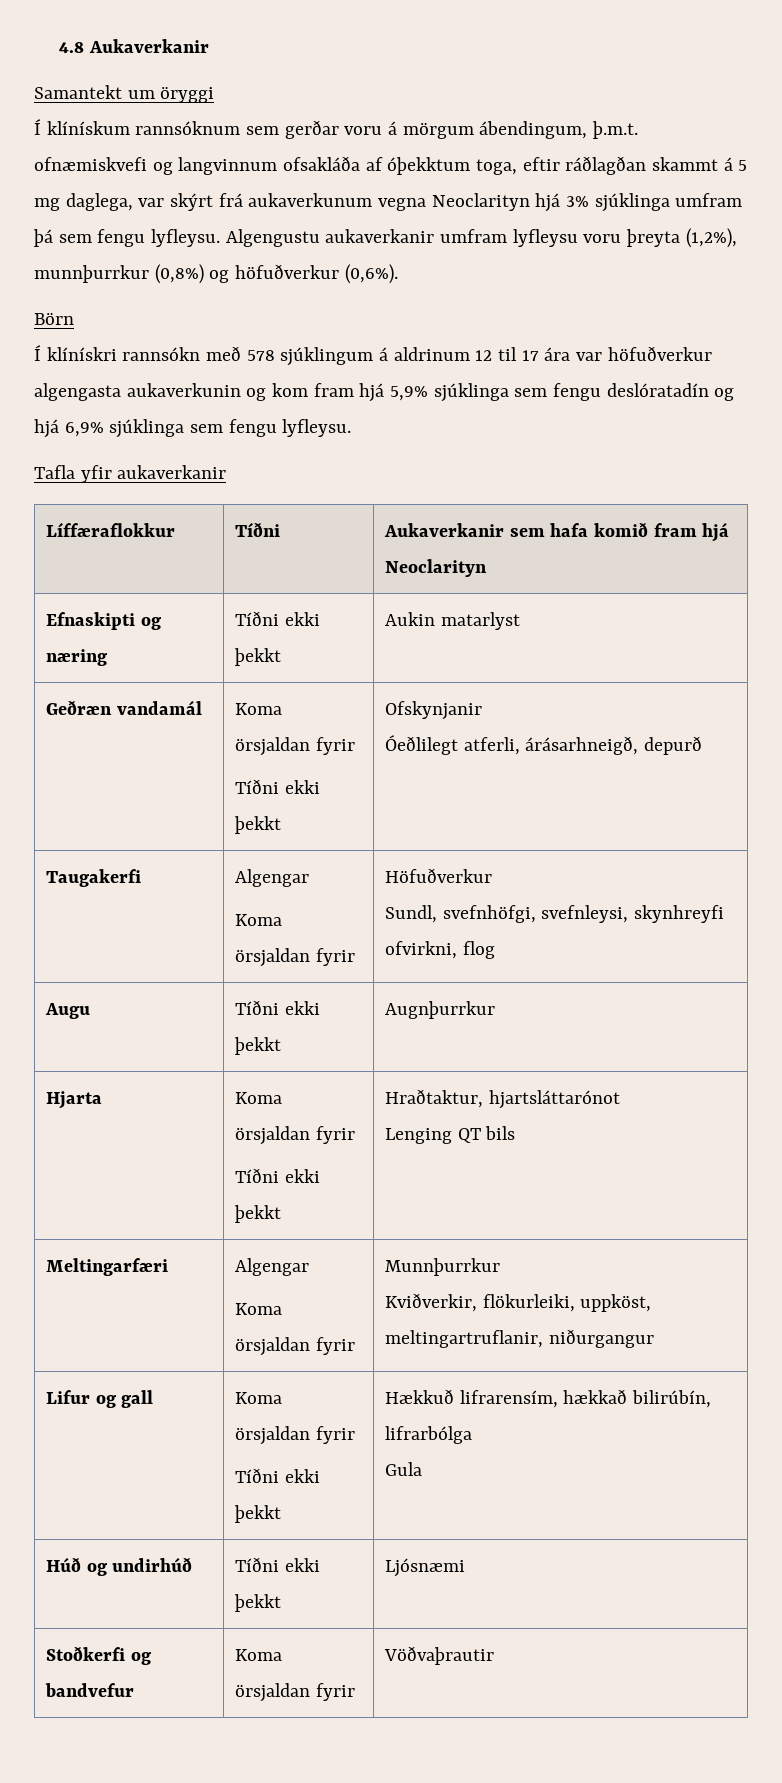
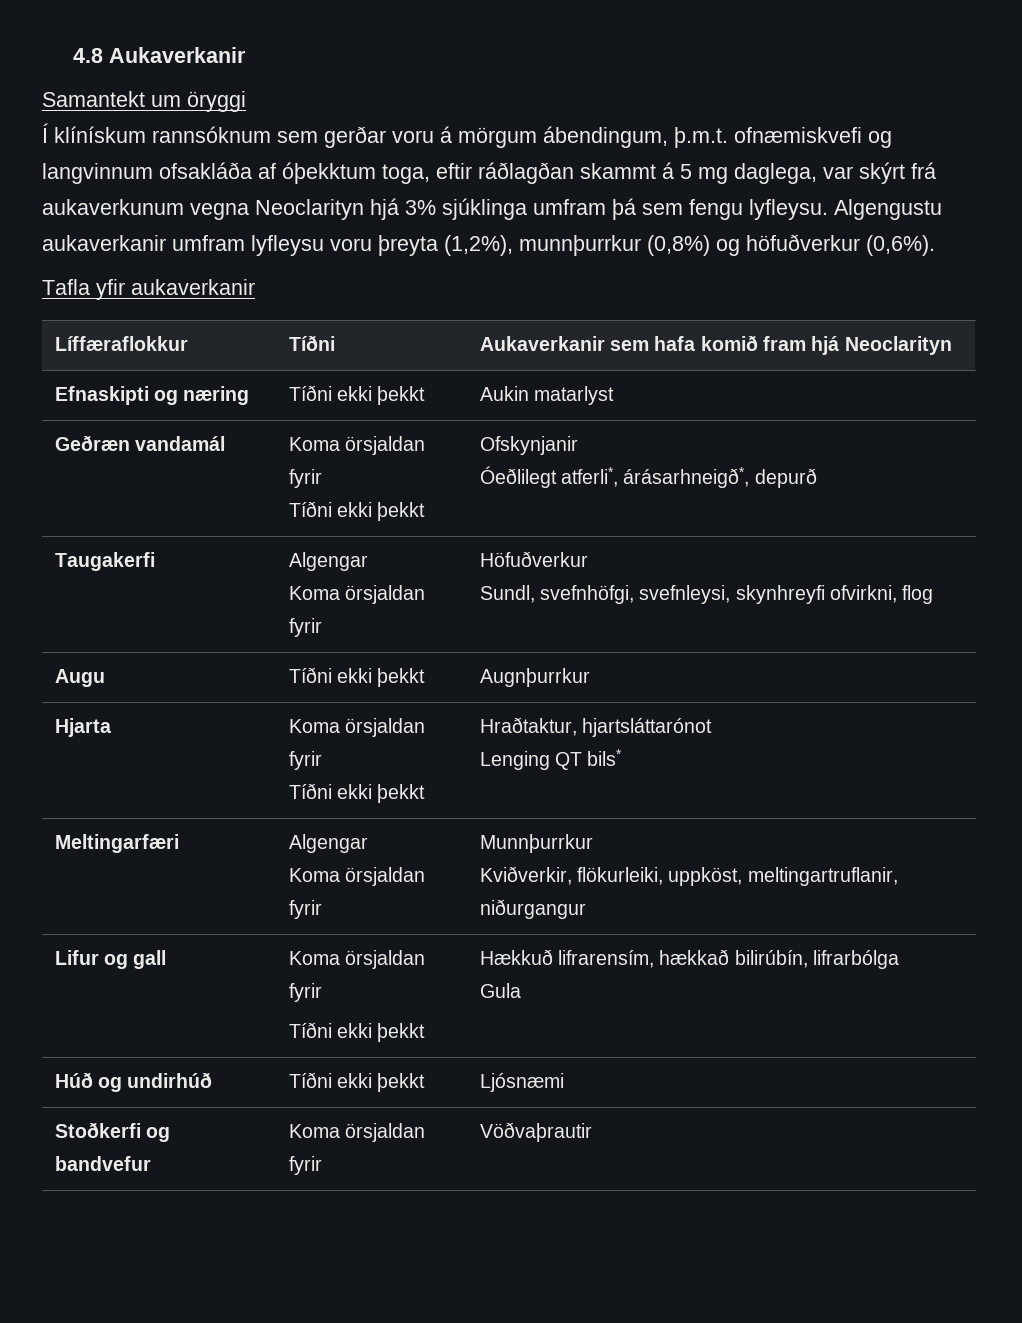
[34,312,74,325] [34,345,712,366] [34,383,735,402] [34,419,352,438] // Börn // Í klínískri rannsókn með 578 sjúklingum á aldrinum 12 til 17 ára var höfuðverkur algengasta aukaverkunin og kom fram hjá 5,9% sjúklinga sem fengu deslóratadín og hjá 6,9% sjúklinga sem fengu lyfleysu. -> (935, 245) none
[463,736,639,755] atferli, árásarhneigð, -> [561,467,750,488] atferli*, árásarhneigð*,
[485,1126,516,1140] bils -> [587,749,623,766] bils*

